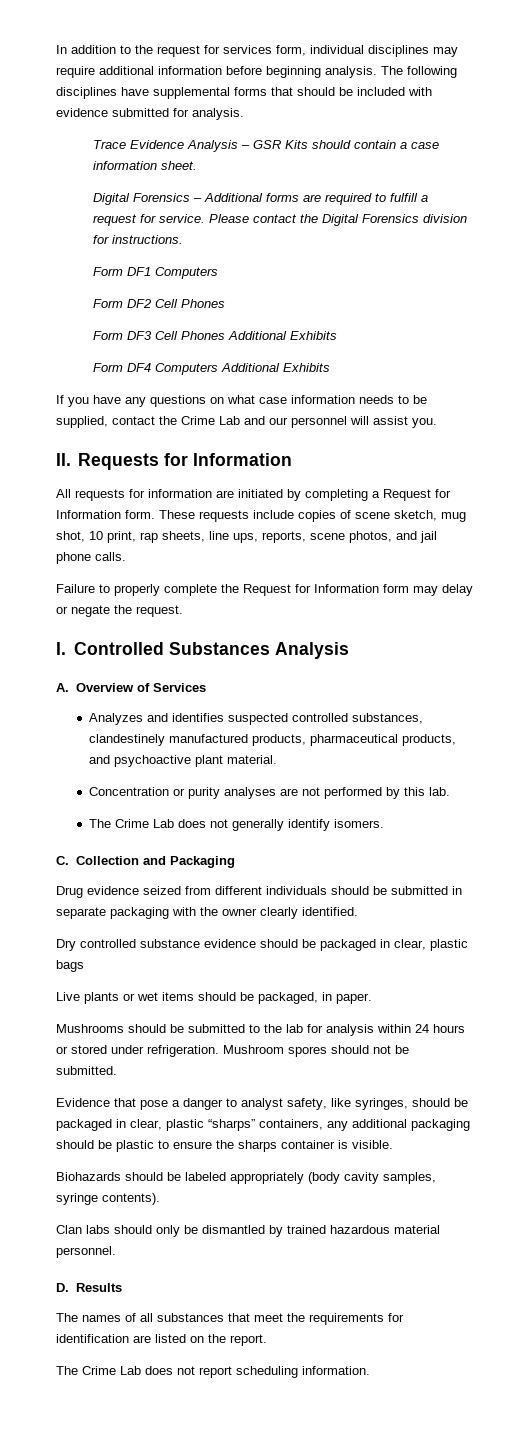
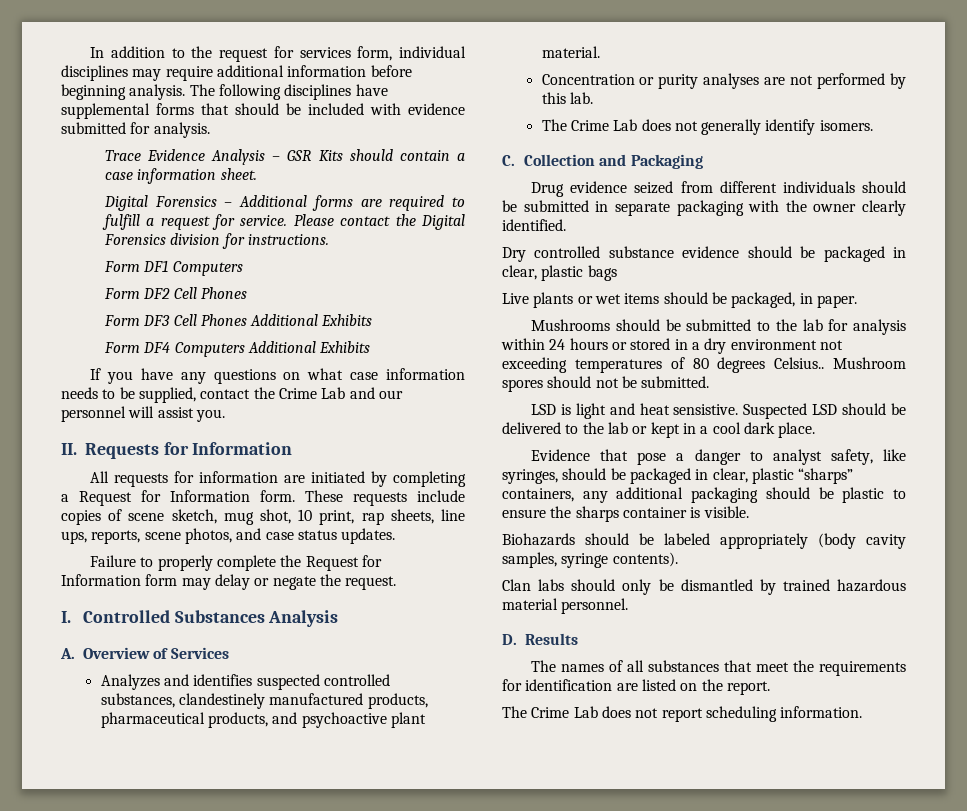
[420,531,437,543] [56,552,126,564] jail phone calls. -> [265,528,396,544] case status updates.
[111,1045,219,1057] under refrigeration. -> [674,338,843,354] [502,357,825,373] in a dry environment not exceeding temperatures of 80 degrees Celsius..
(117, 1070) none -> [531,403,906,419] [502,422,816,438] // LSD is light and heat sensistive. Suspected LSD should be delivered to the lab or kept in a cool dark place.

